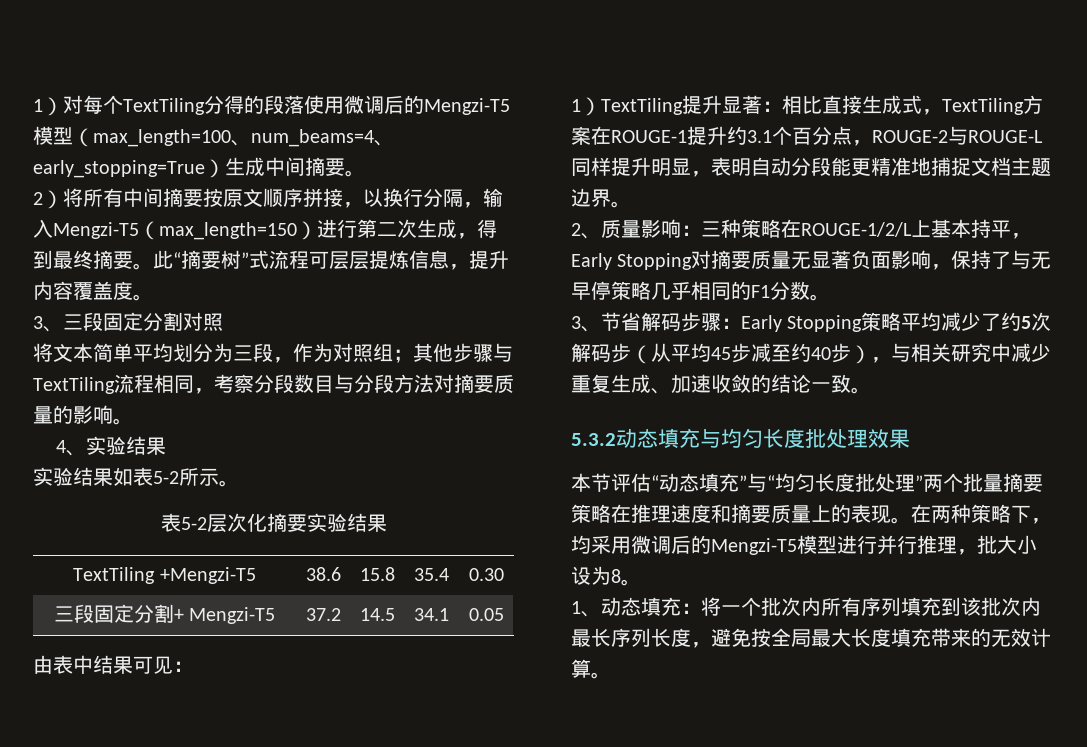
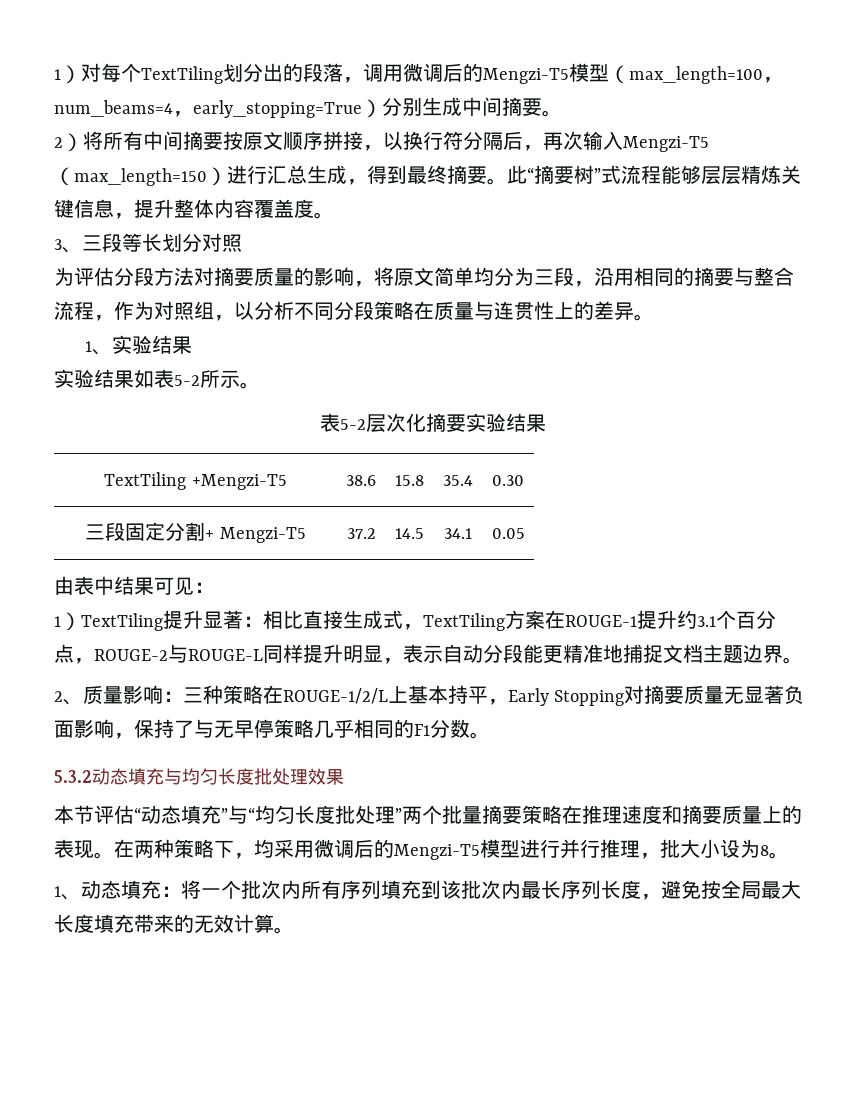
[204,95,324,114] 分得的段落使 -> [223,63,383,83] 划分出的段落，调
[231,129,394,147] [33,159,225,178] 、num_beams=4、early_stopping=True） -> [763,77,783,83] [54,97,422,118] ，num_beams=4，early_stopping=True）分别
[423,188,483,208] 分隔， -> [443,131,583,151] 符分隔后，再次
[357,219,417,238] 第二次 -> [267,165,307,184] 汇总
[309,250,409,270] 可层层提炼 -> [661,165,801,185] [54,199,74,218] 能够层层精炼关键
(509, 259) none -> [174,199,214,218] 整体
[103,312,183,331] 固定分割 -> [122,233,202,252] 等长划分
[33,343,513,363] [33,374,354,394] 将文本简单平均划分为三段，作为对照组；其他步骤与TextTiling流程相同，考察分段数目与 -> [54,267,114,286] 为评估
[113,418,133,425] [56,440,67,453] 。 // 4 -> [354,267,794,287] [54,301,654,321] [85,341,93,352] ，将原文简单均分为三段，沿用相同的摘要与整合流程，作为对照组，以分析不同分段策略在质量与连贯性上的差异。 // 1
[731,158,751,176] 明 -> [423,645,443,663] 示
[571,312,1052,332] [571,343,1051,364] [571,374,871,394] // 3、节省解码步骤：Early Stopping策略平均减少了约5次解码步（从平均45步减至约40步），与相关研究中减少重复生成、加速收敛的结论一致。 -> (490, 735) none

